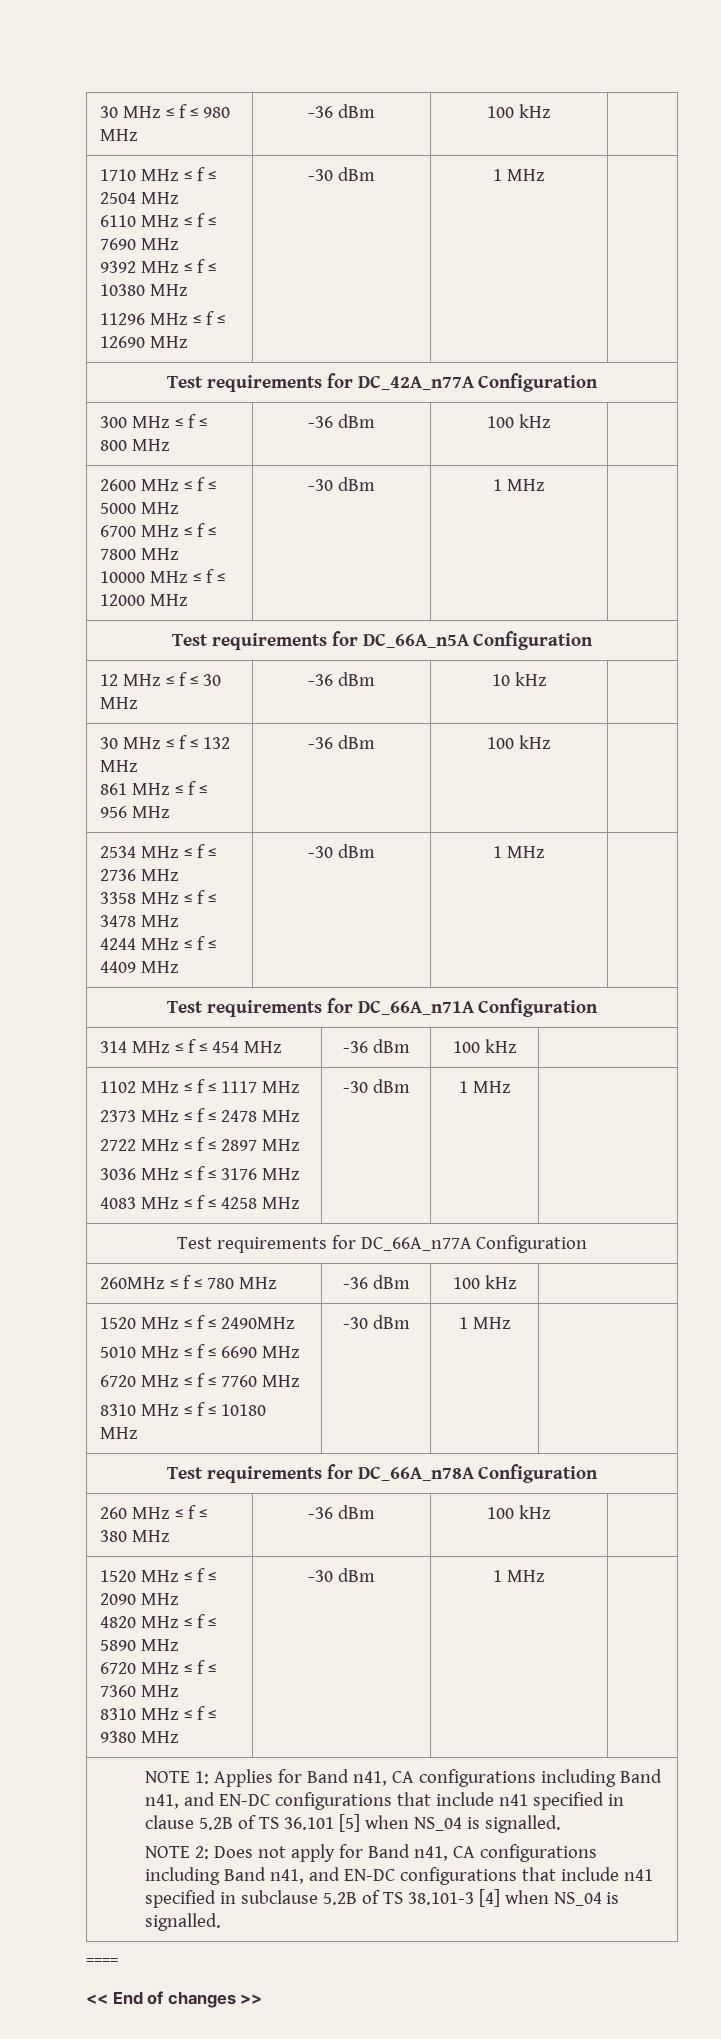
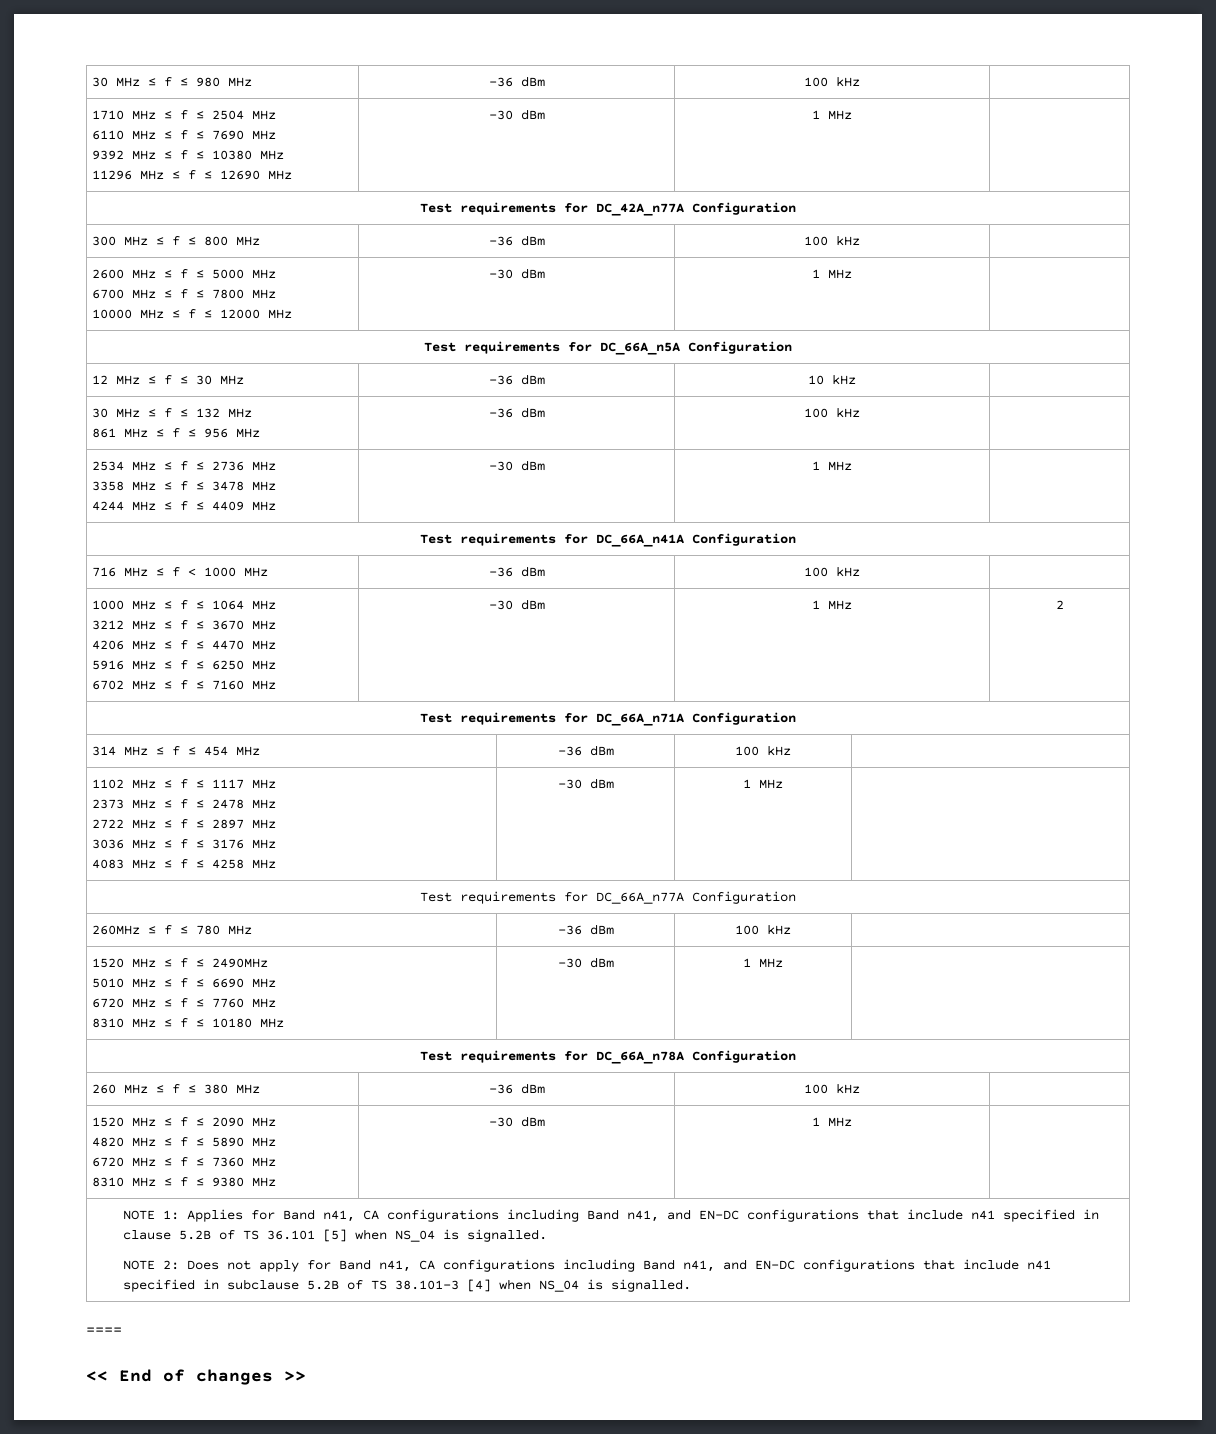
(545, 852) none -> [419,533,796,547] [92,567,269,577] [488,566,545,577] [804,566,860,577] [92,600,277,610] [92,620,277,630] [92,640,277,650] [92,660,277,670] [92,680,277,690] [488,599,545,610] [812,600,852,610] [1055,600,1064,609] // Test requirements for DC_66A_n41A Configuration // 716 MHz ≤ f < 1000 MHz | -36 dBm | 100 kHz | // 1000 MHz ≤ f ≤ 1064 MHz // 3212 MHz ≤ f ≤ 3670 MHz // 4206 MHz ≤ f ≤ 4470 MHz // 5916 MHz ≤ f ≤ 6250 MHz // 6702 MHz ≤ f ≤ 7160 MHz | -30 dBm | 1 MHz | 2

